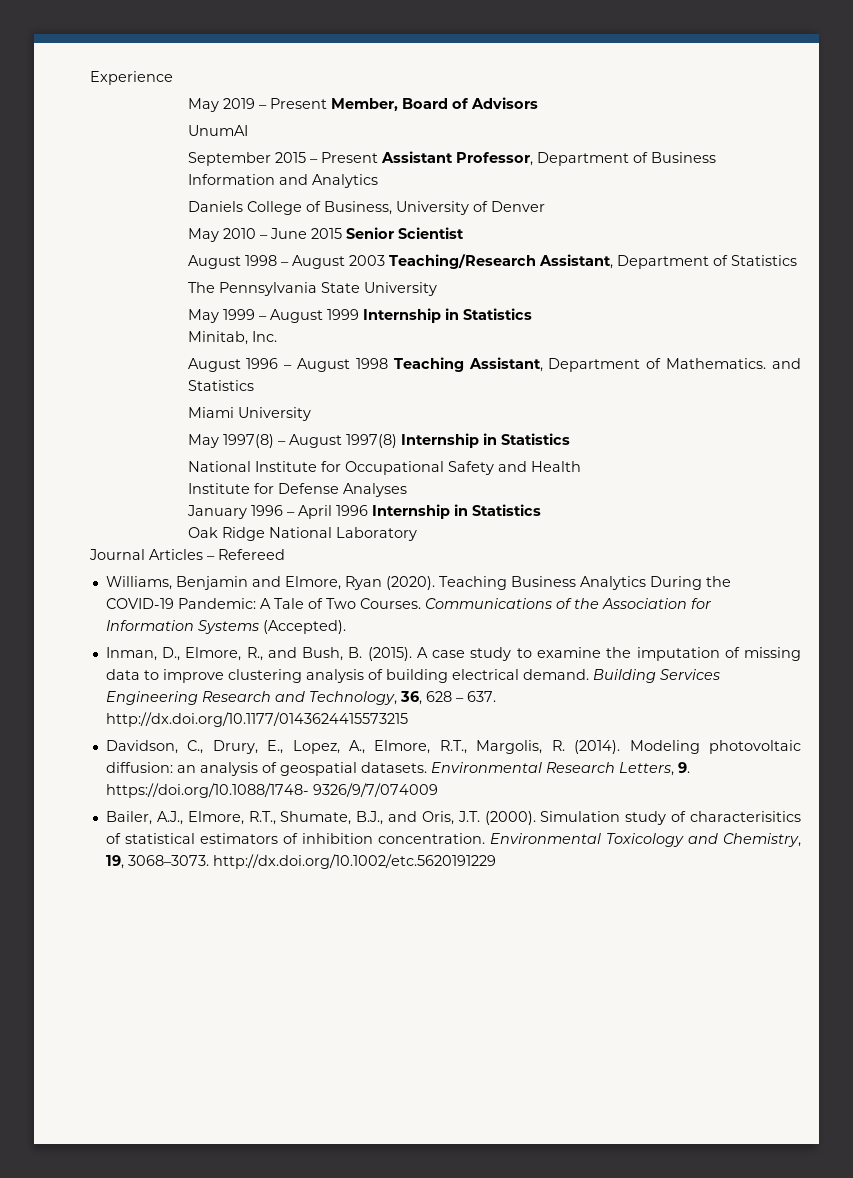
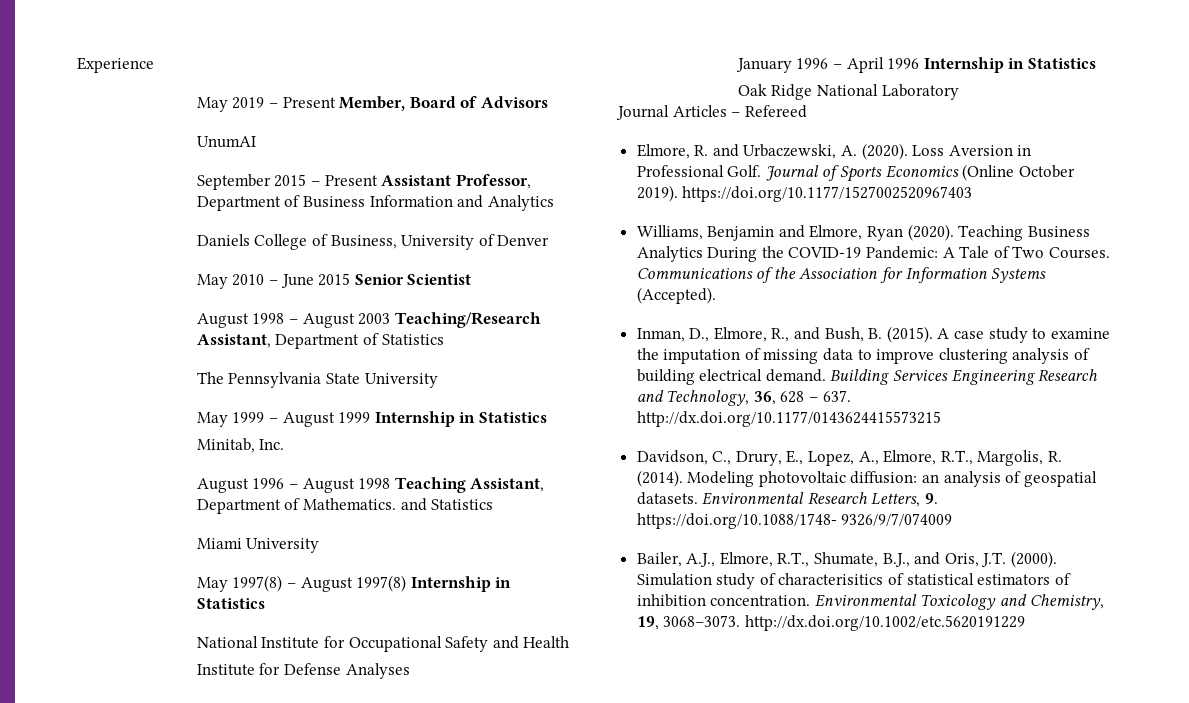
(285, 554) none -> [636,143,1032,160] [636,164,1075,182] [636,185,973,202] // Elmore, R. and Urbaczewski, A. (2020). Loss Aversion in Professional Golf. Journal of Sports Economics (Online October 2019). https://doi.org/10.1177/1527002520967403

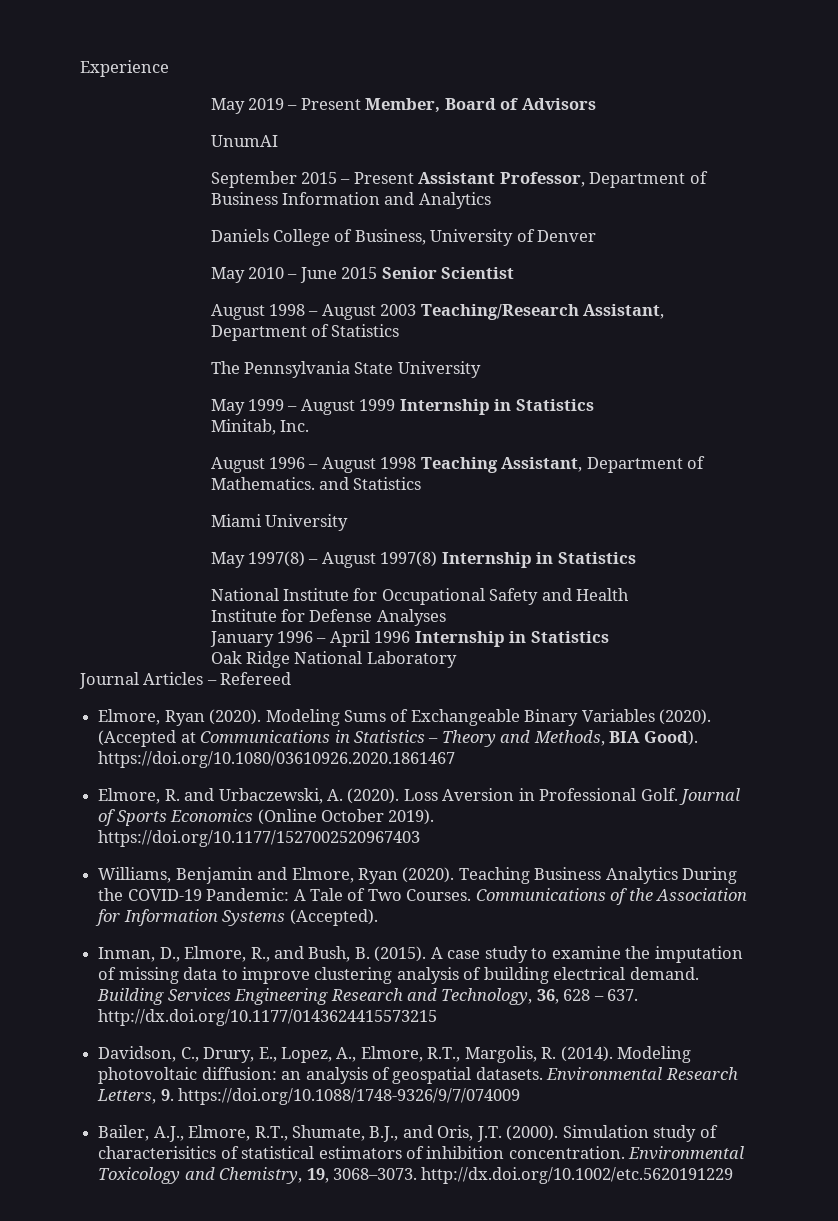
(807, 111) none -> [98,709,712,726] [98,730,698,747] [98,751,456,768] // Elmore, Ryan (2020). Modeling Sums of Exchangeable Binary Variables (2020). (Accepted at Communications in Statistics – Theory and Methods, BIA Good). https://doi.org/10.1080/03610926.2020.1861467
[636,513,953,529] https://doi.org/10.1088/1748- 9326/9/7/074009 -> [178,1088,521,1105] https://doi.org/10.1088/1748-9326/9/7/074009

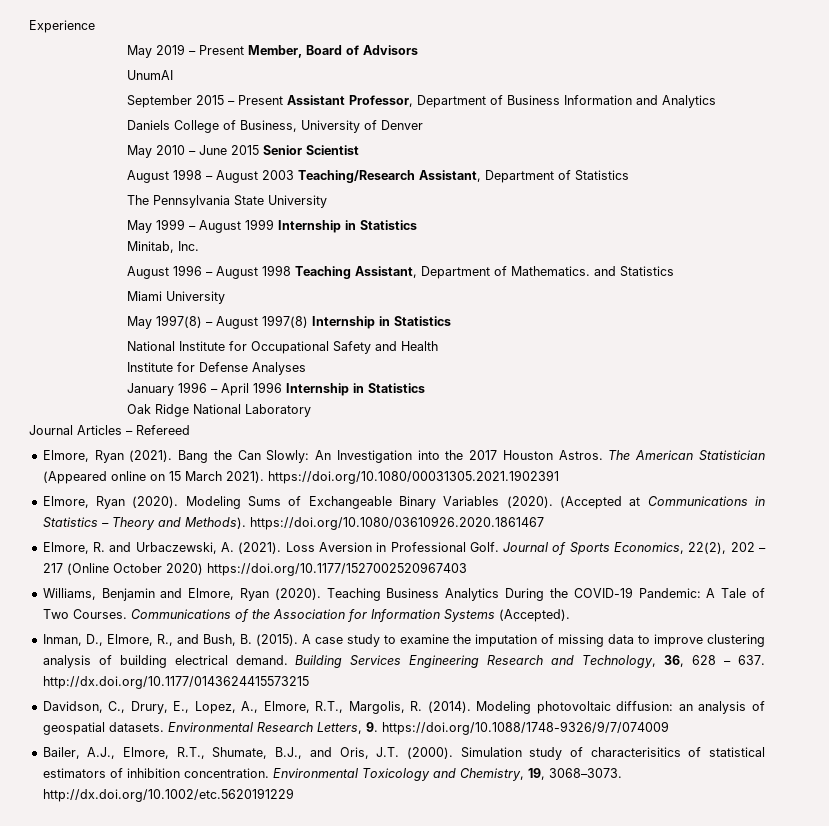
(292, 678) none -> [42,450,765,463] [42,470,559,484] // Elmore, Ryan (2021). Bang the Can Slowly: An Investigation into the 2017 Houston Astros. The American Statistician (Appeared online on 15 March 2021). https://doi.org/10.1080/00031305.2021.1902391
[533,730,698,746] Methods, BIA Good). -> [184,517,246,529] Methods).
[347,788,400,804] (2020). -> [238,542,282,554] (2021).
[170,809,254,822] Economics -> [614,542,766,554] [42,563,63,573] Economics, 22(2), 202 – 217
[388,809,435,825] 2019). -> [165,563,203,575] 2020)

